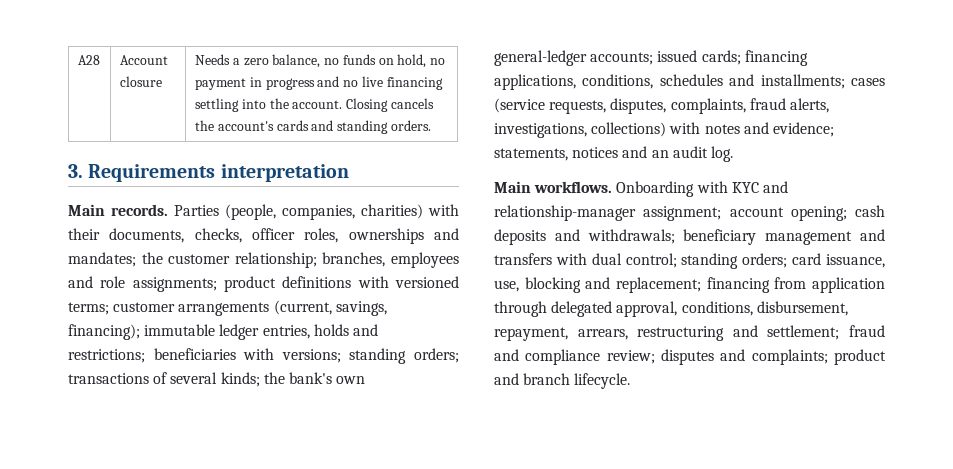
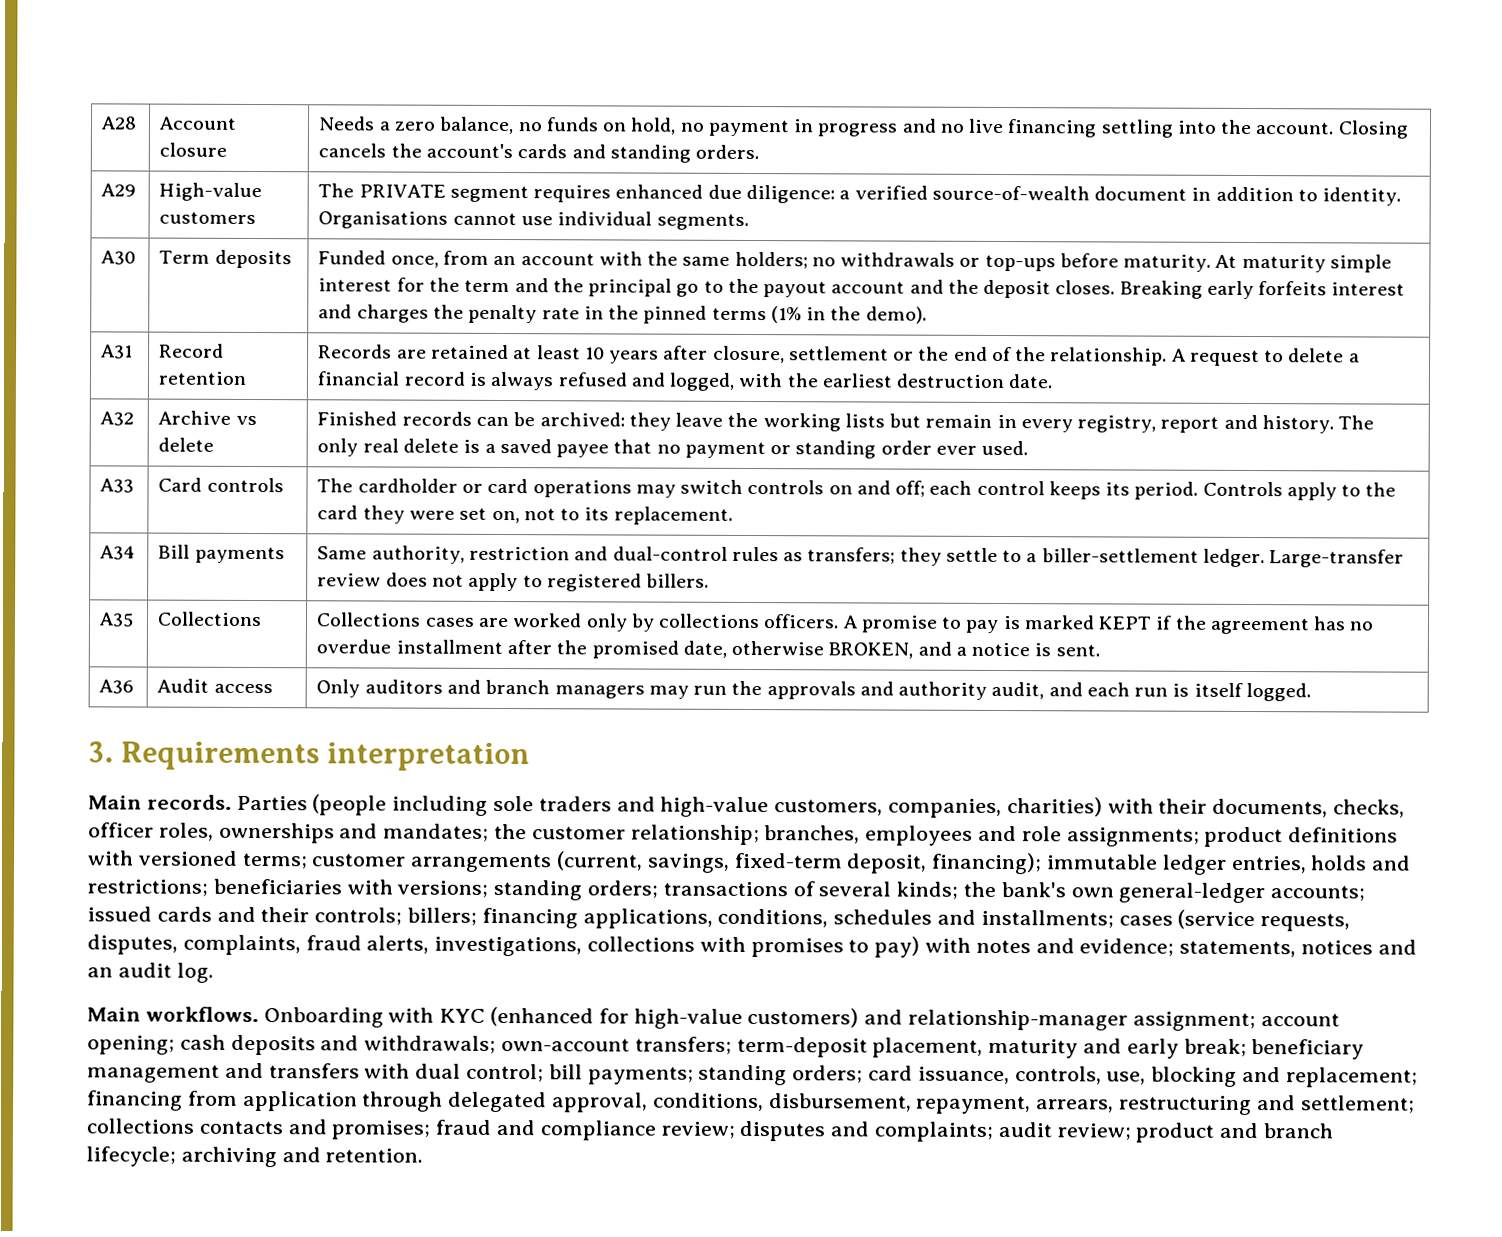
(431, 125) none -> [101,183,137,197] [159,182,263,202] [159,211,257,225] [318,183,1402,206] [318,211,749,230] [101,250,137,265] [159,249,292,269] [318,250,1392,273] [318,277,1406,300] [318,304,927,324] [101,344,134,359] [159,343,225,358] [158,371,247,385] [318,344,1360,367] [317,371,1053,391] [100,411,135,426] [158,410,257,426] [158,437,215,452] [317,411,1375,434] [317,438,1029,459] [100,478,135,493] [158,477,284,493] [317,478,1397,501] [317,505,733,525] [100,545,137,560] [158,544,285,564] [317,545,1405,568] [317,572,710,592] [99,612,135,627] [157,611,263,627] [316,612,1374,635] [316,639,1100,659] [99,679,135,694] [157,678,273,694] [316,679,1311,702] // A29 | High-value customers | The PRIVATE segment requires enhanced due diligence: a verified source-of-wealth document in addition to identity. Organisations cannot use individual segments. // A30 | Term deposits | Funded once, from an account with the same holders; no withdrawals or top-ups before maturity. At maturity simple interest for the term and the principal go to the payout account and the deposit closes. Breaking early forfeits interest and charges the penalty rate in the pinned terms (1% in the demo). // A31 | Record retention | Records are retained at least 10 years after closure, settlement or the end of the relationship. A request to delete a financial record is always refused and logged, with the earliest destruction date. // A32 | Archive vs delete | Finished records can be archived: they leave the working lists but remain in every registry, report and history. The only real delete is a saved payee that no payment or standing order ever used. // A33 | Card controls | The cardholder or card operations may switch controls on and off; each control keeps its period. Controls apply to the card they were set on, not to its replacement. // A34 | Bill payments | Same authority, restriction and dual-control rules as transfers; they settle to a biller-settlement ledger. Large-transfer review does not apply to registered billers. // A35 | Collections | Collections cases are worked only by collections officers. A promise to pay is marked KEPT if the agreement has no overdue installment after the promised date, otherwise BROKEN, and a notice is sent. // A36 | Audit access | Only auditors and branch managers may run the approvals and authority audit, and each run is itself logged.
[225,204,276,220] (people, -> [312,794,884,818] (people including sole traders and high-value customers,
(387, 308) none -> [733,852,928,874] fixed-term deposit,
[701,50,741,65] cards; -> [156,906,478,926] cards and their controls; billers;
[591,122,667,137] collections) -> [587,936,921,958] collections with promises to pay)
(759, 187) none -> [490,1006,860,1029] (enhanced for high-value customers)
(675, 236) none -> [501,1036,1247,1059] own-account transfers; term-deposit placement, maturity and early break;
(677, 260) none -> [548,1064,694,1085] bill payments;
(885, 261) none -> [1014,1066,1102,1085] controls,
(840, 332) none -> [86,1118,431,1140] collections contacts and promises;
(828, 357) none -> [997,1121,1131,1141] audit review;
[574,373,631,389] lifecycle. -> [86,1146,424,1168] lifecycle; archiving and retention.

